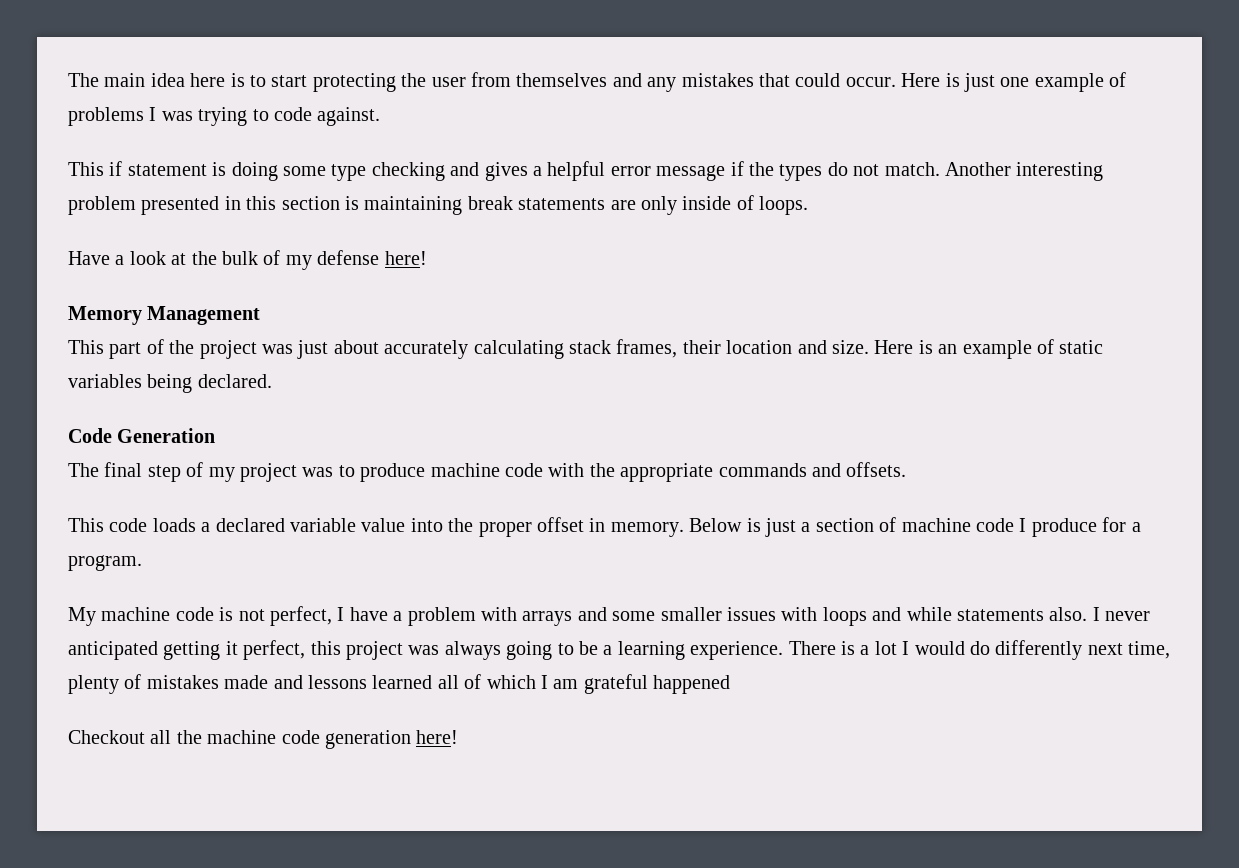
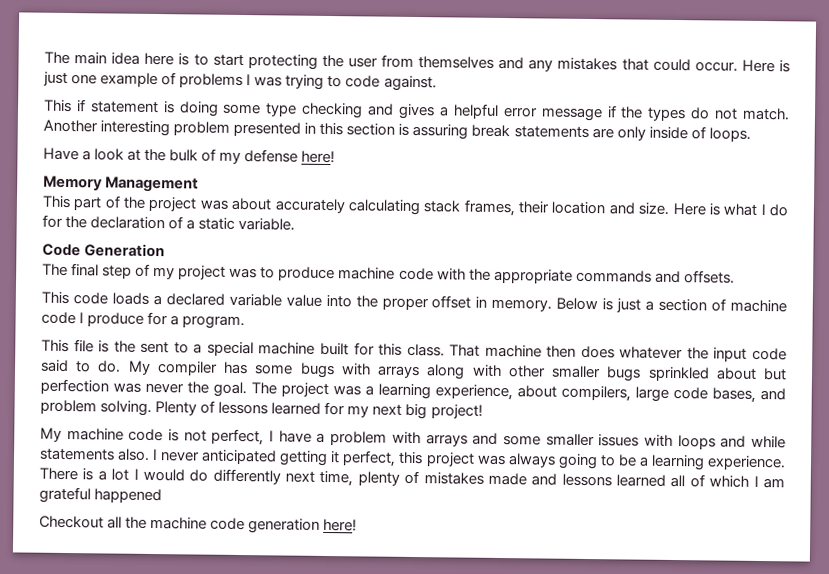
[364,196,463,215] maintaining -> [412,123,469,140] assuring
[297,340,329,359] just -> (228, 204) none
[938,339,1104,359] [68,374,272,393] an example of static variables being declared. -> [723,203,788,217] [42,214,296,231] what I do for the declaration of a static variable.
(142, 563) none -> [41,339,787,362] [40,359,788,382] [40,378,786,403] [40,399,483,420] // This file is the sent to a special machine built for this class. That machine then does whatever the input code said to do. My compiler has some bugs with arrays along with other smaller bugs sprinkled about but perfection was never the goal. The project was a learning experience, about compilers, large code bases, and problem solving. Plenty of lessons learned for my next big project!

